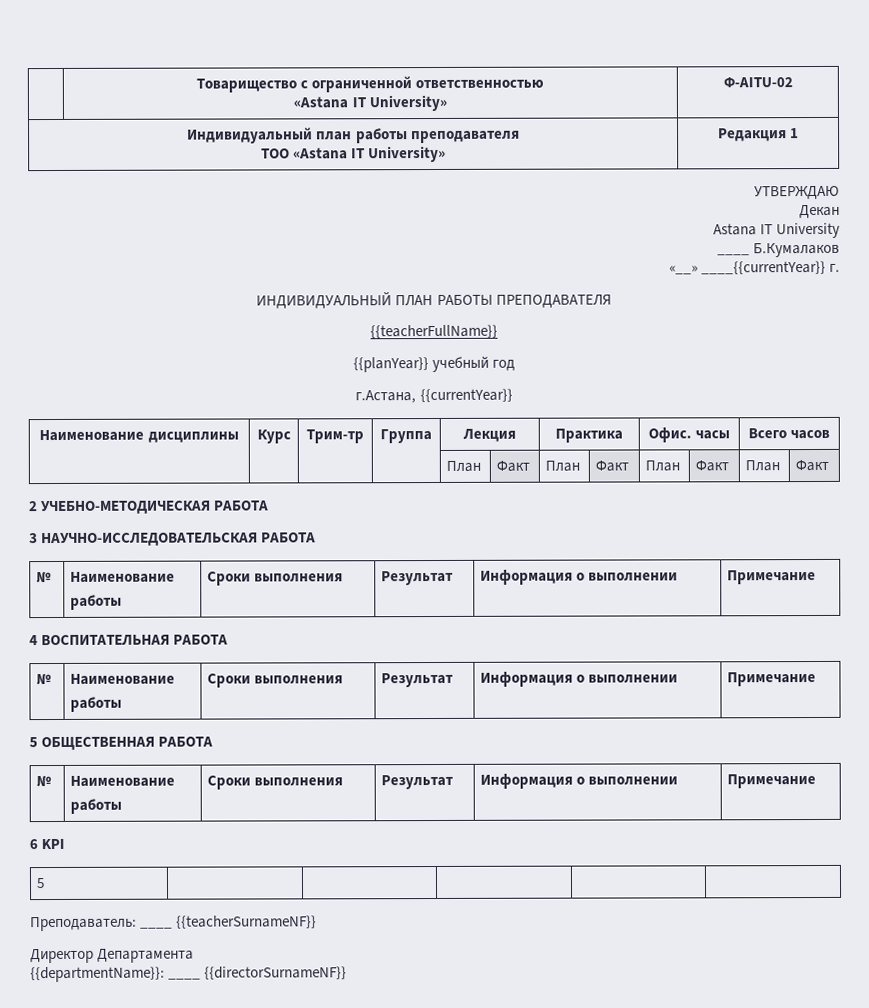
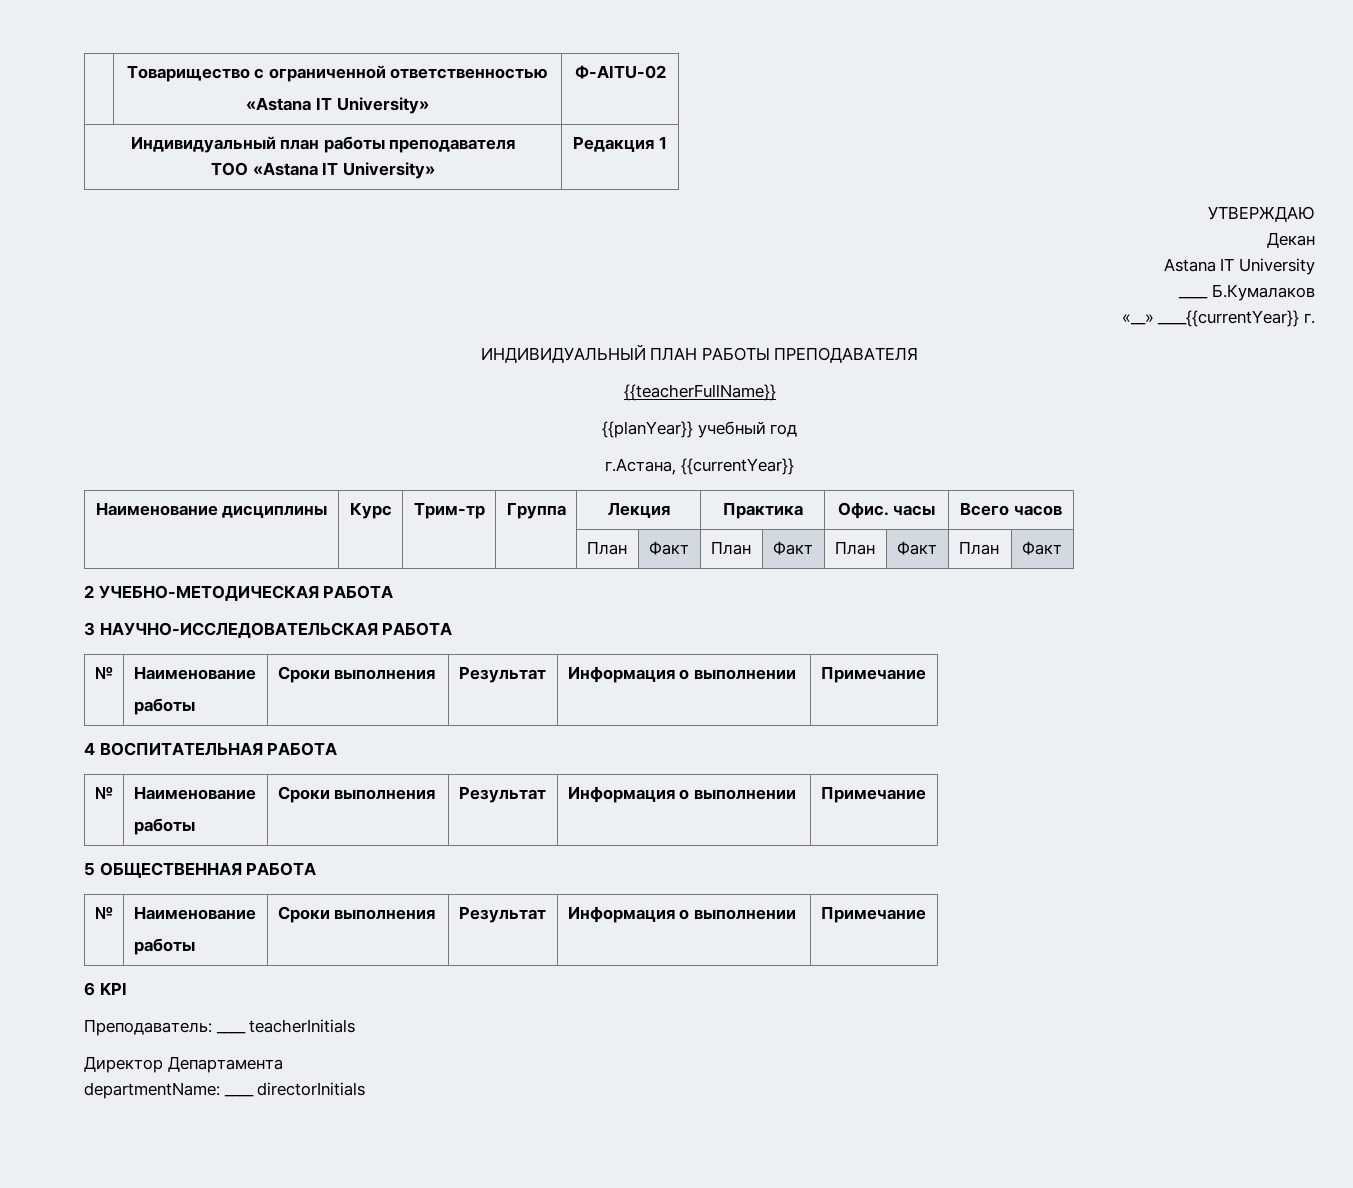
[35,878,45,889] // 5 | | | | | -> (127, 988) none
[176,915,318,929] {{teacherSurnameNF}} -> [249,1019,356,1033] teacherInitials
[30,966,348,983] {{departmentName}}: ____ {{directorSurnameNF}} -> [84,1082,366,1099] departmentName: ____ directorInitials

